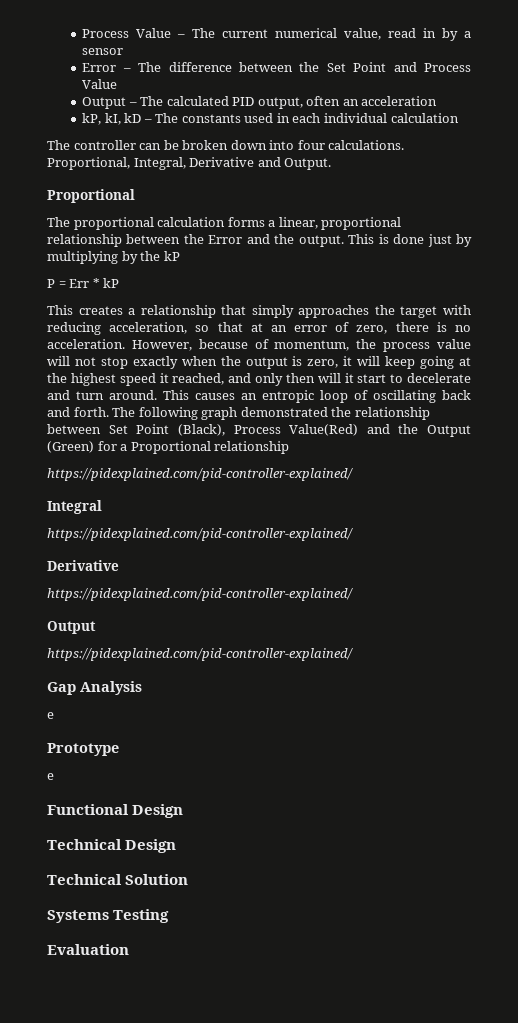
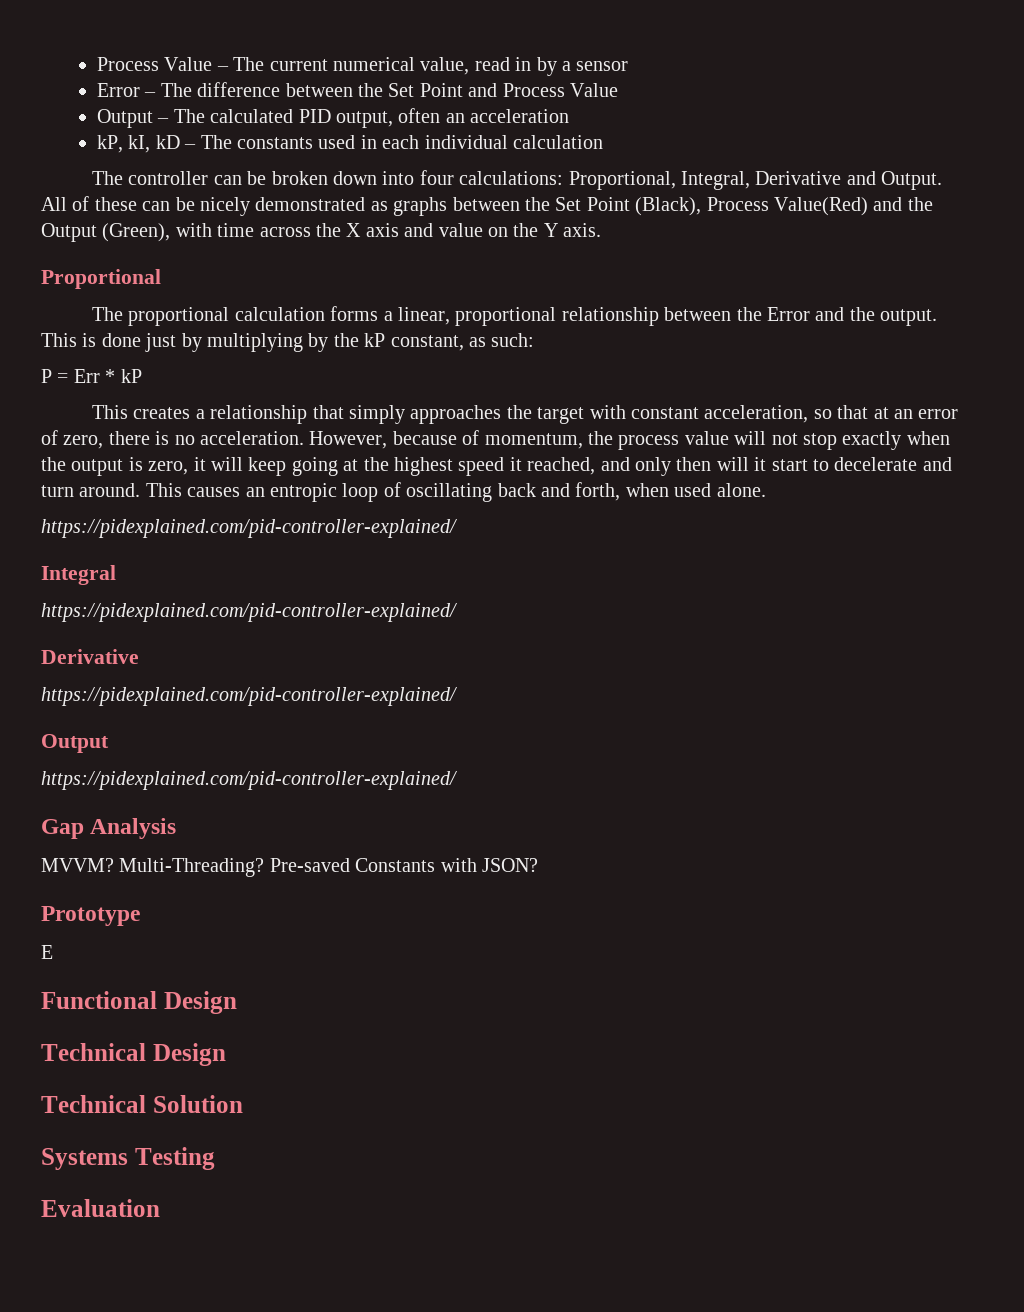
[328,140,405,150] calculations. -> [459,171,564,185] calculations:
(332, 164) none -> [41,196,933,216] [41,223,602,242] All of these can be nicely demonstrated as graphs between the Set Point (Black), Process Value(Red) and the Output (Green), with time across the X axis and value on the Y axis.
(180, 256) none -> [390,333,535,351] constant, as such:
[47,322,101,335] reducing -> [630,407,699,419] constant
[73,407,430,420] [47,424,471,437] [47,441,290,454] forth. The following graph demonstrated the relationship between Set Point (Black), Process Value(Red) and the Output (Green) for a Proportional relationship -> [575,482,766,501] forth, when used alone.
[47,712,54,719] e -> [41,858,538,877] MVVM? Multi-Threading? Pre-saved Constants with JSON?
[47,773,54,780] e -> [41,945,53,959] E

